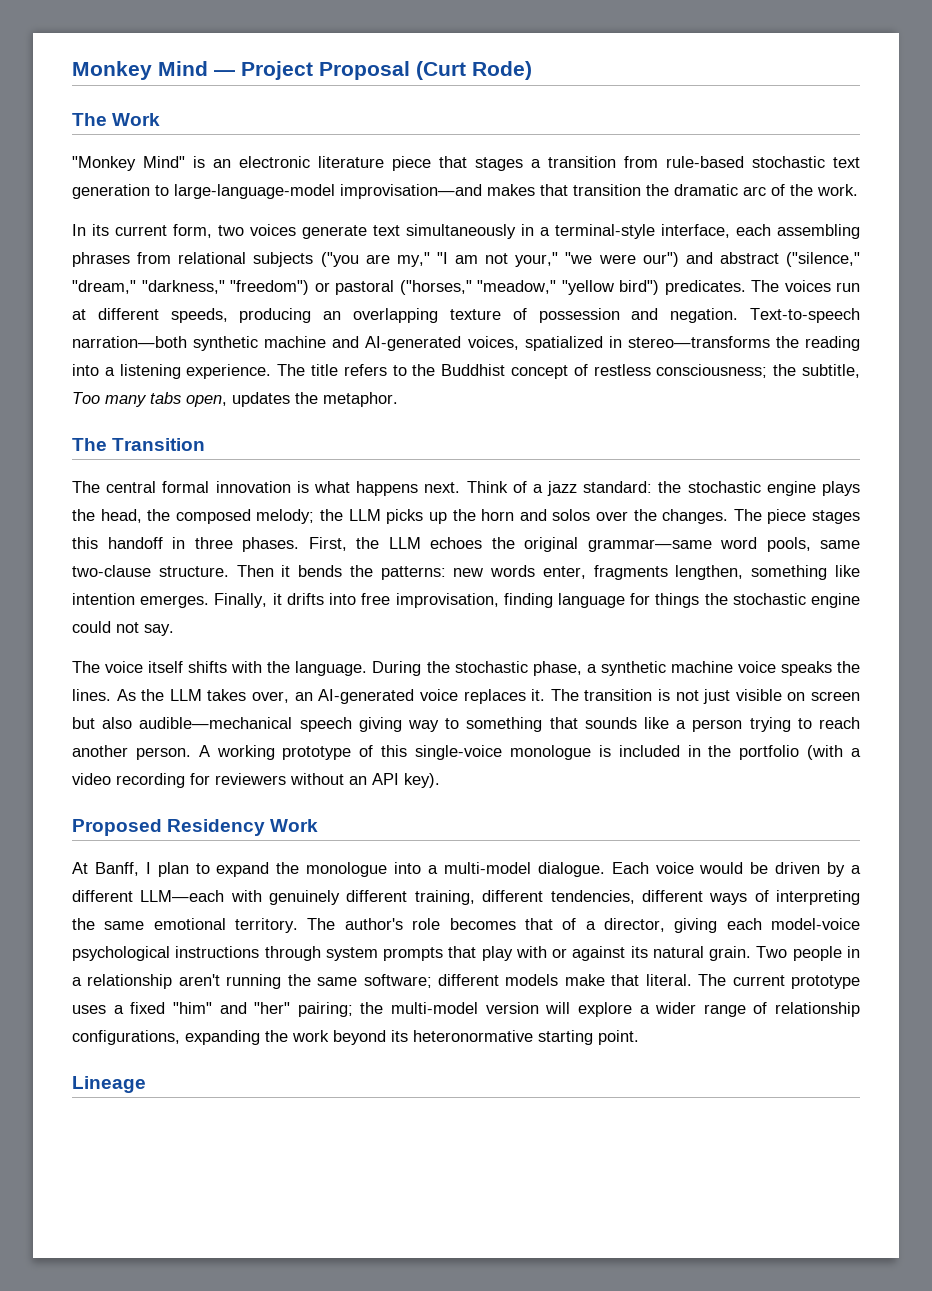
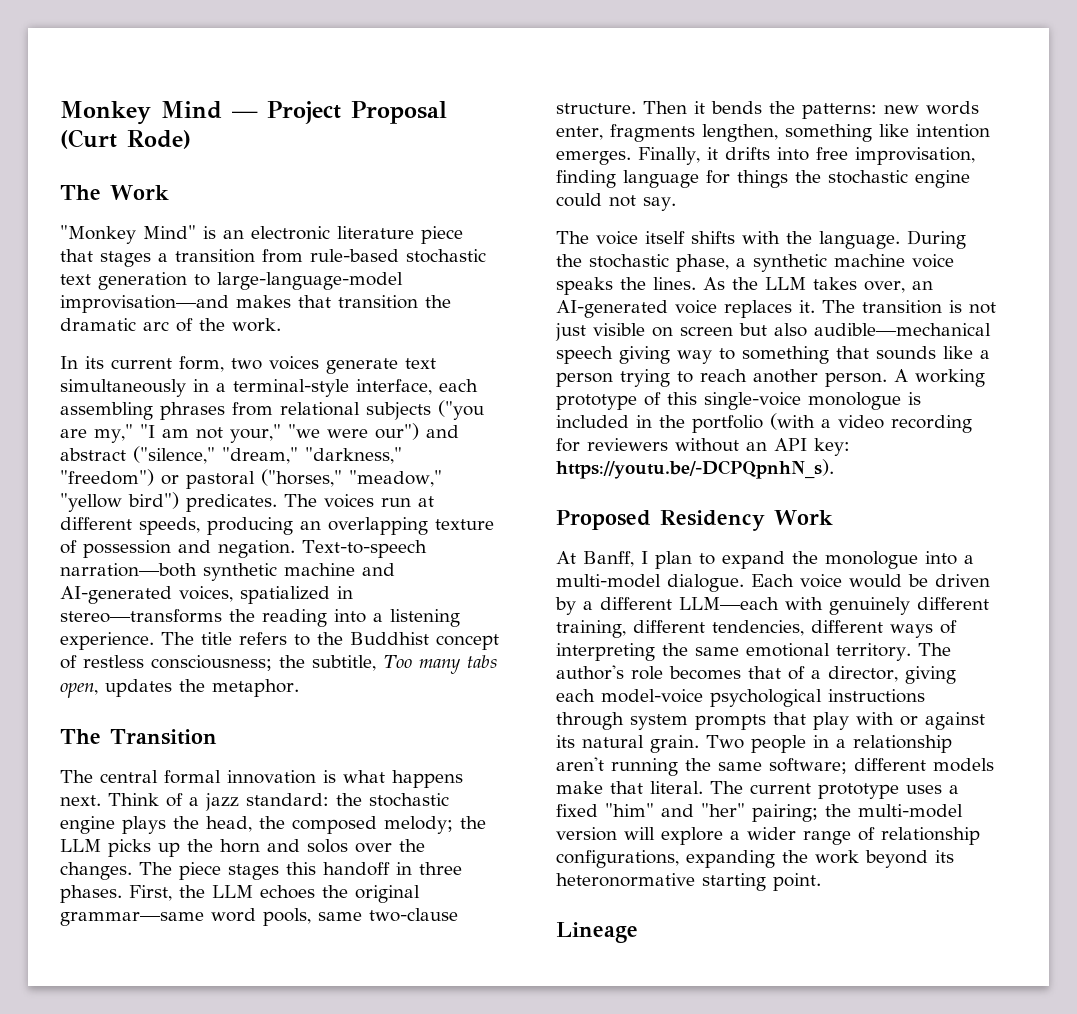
[404,773,440,788] key). -> [814,438,850,456] [556,459,834,479] key: https://youtu.be/-DCPQpnhN_s).

